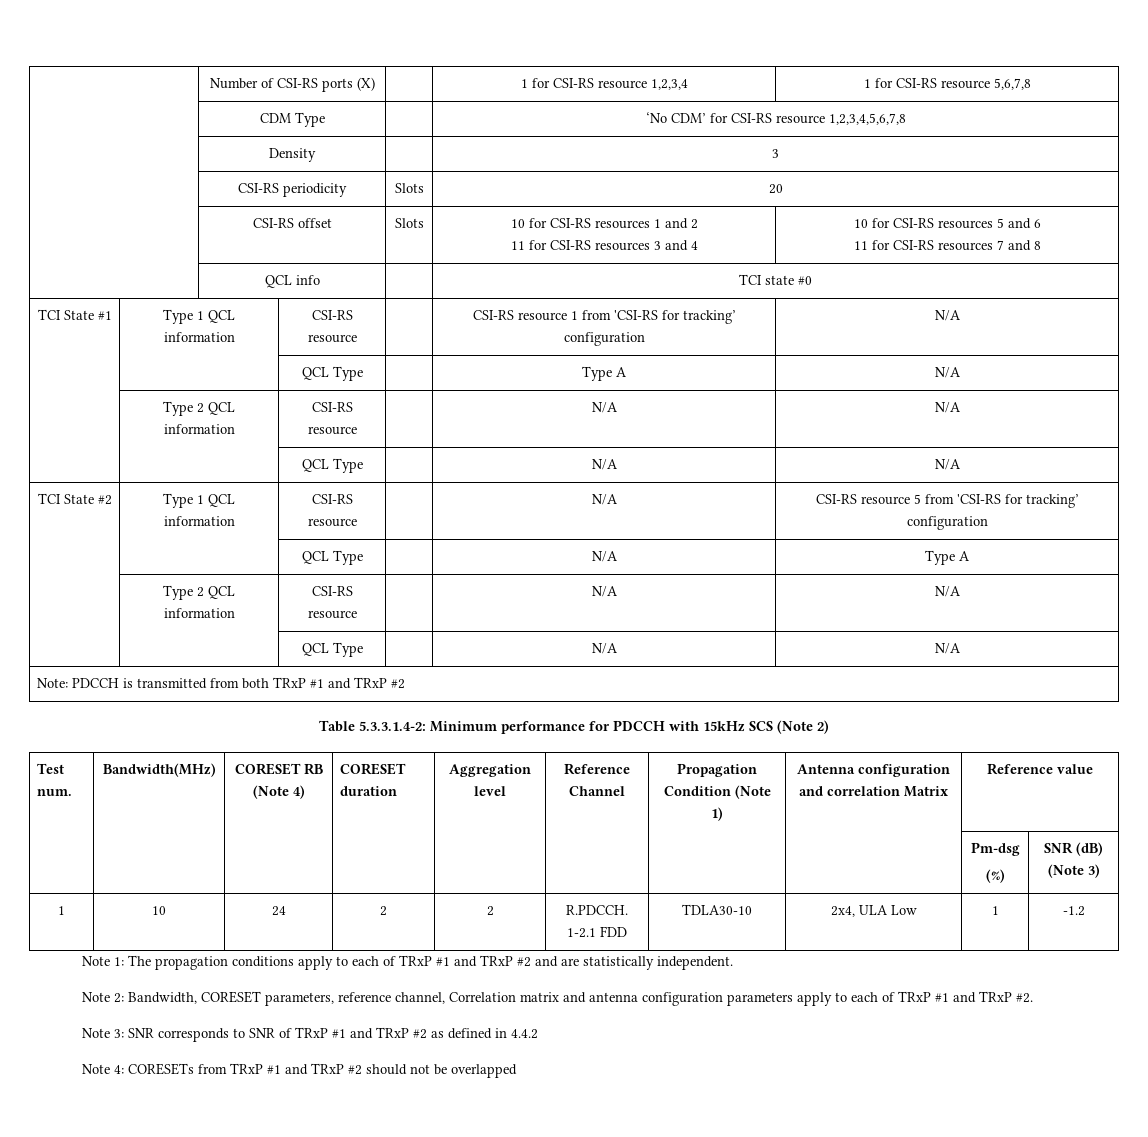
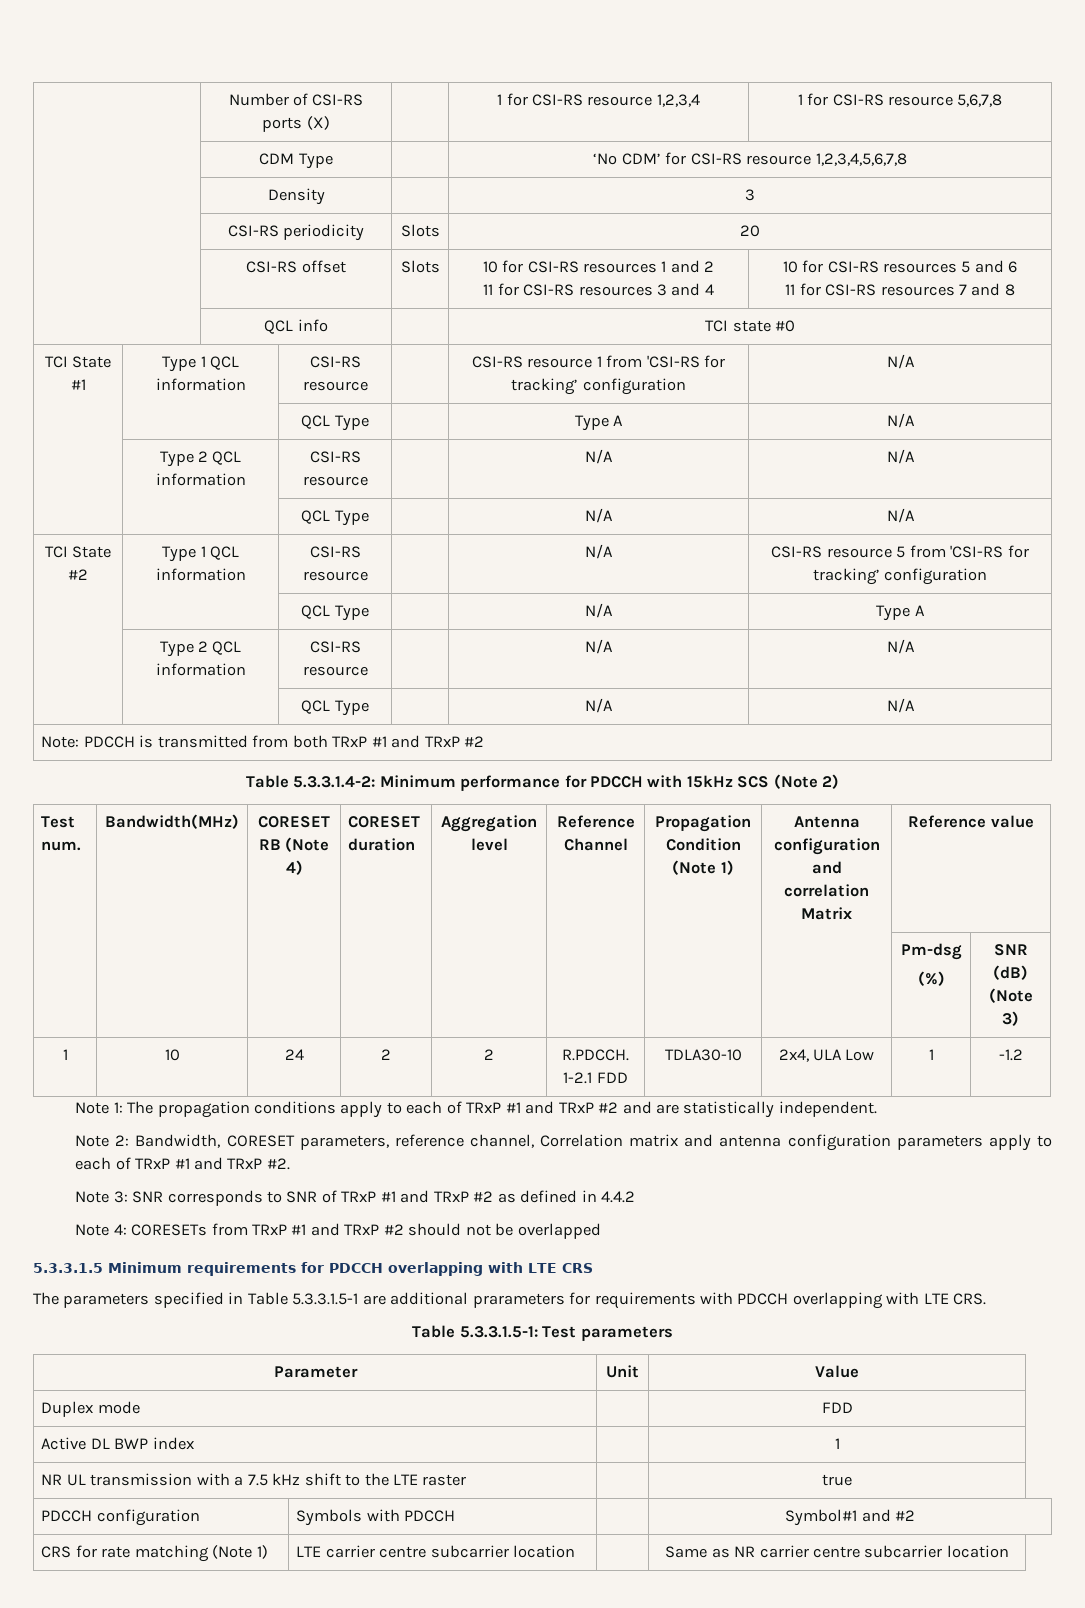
(517, 1071) none -> [33,1262,593,1276] [33,1292,987,1309] [412,1325,673,1341] [273,1366,358,1378] [606,1365,639,1378] [815,1365,859,1378] [41,1401,140,1417] [821,1402,853,1413] [41,1437,194,1450] [834,1438,840,1449] [41,1473,467,1486] [822,1474,852,1486] [41,1509,200,1526] [296,1509,456,1526] [785,1509,915,1526] [41,1545,268,1562] [296,1545,576,1558] [665,1545,1009,1558] // 5.3.3.1.5 Minimum requirements for PDCCH overlapping with LTE CRS // The parameters specified in Table 5.3.3.1.5-1 are additional prarameters for requirements with PDCCH overlapping with LTE CRS. // Table 5.3.3.1.5-1: Test parameters // Parameter | Unit | Value // Duplex mode | | FDD // Active DL BWP index | | 1 // NR UL transmission with a 7.5 kHz shift to the LTE raster | | true // PDCCH configuration | Symbols with PDCCH | | Symbol#1 and #2 // CRS for rate matching (Note 1) | LTE carrier centre subcarrier location | | Same as NR carrier centre subcarrier location

